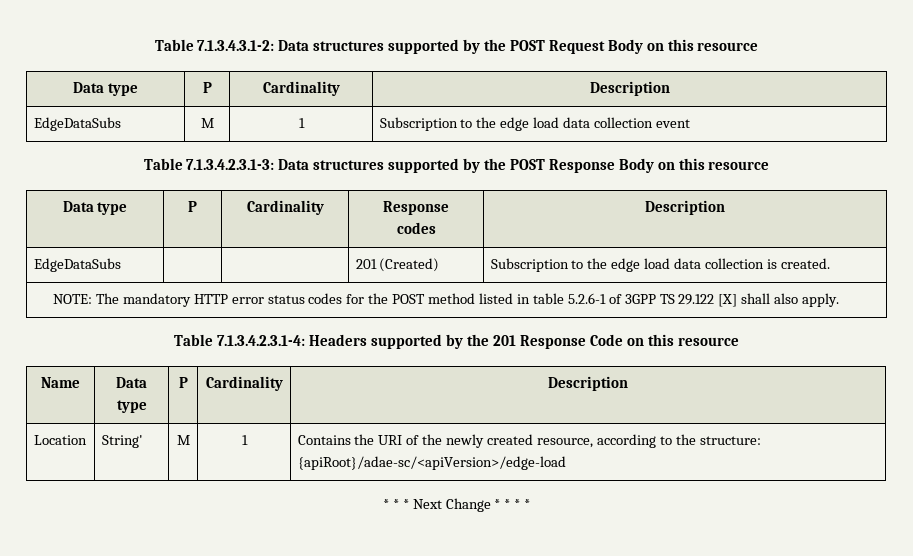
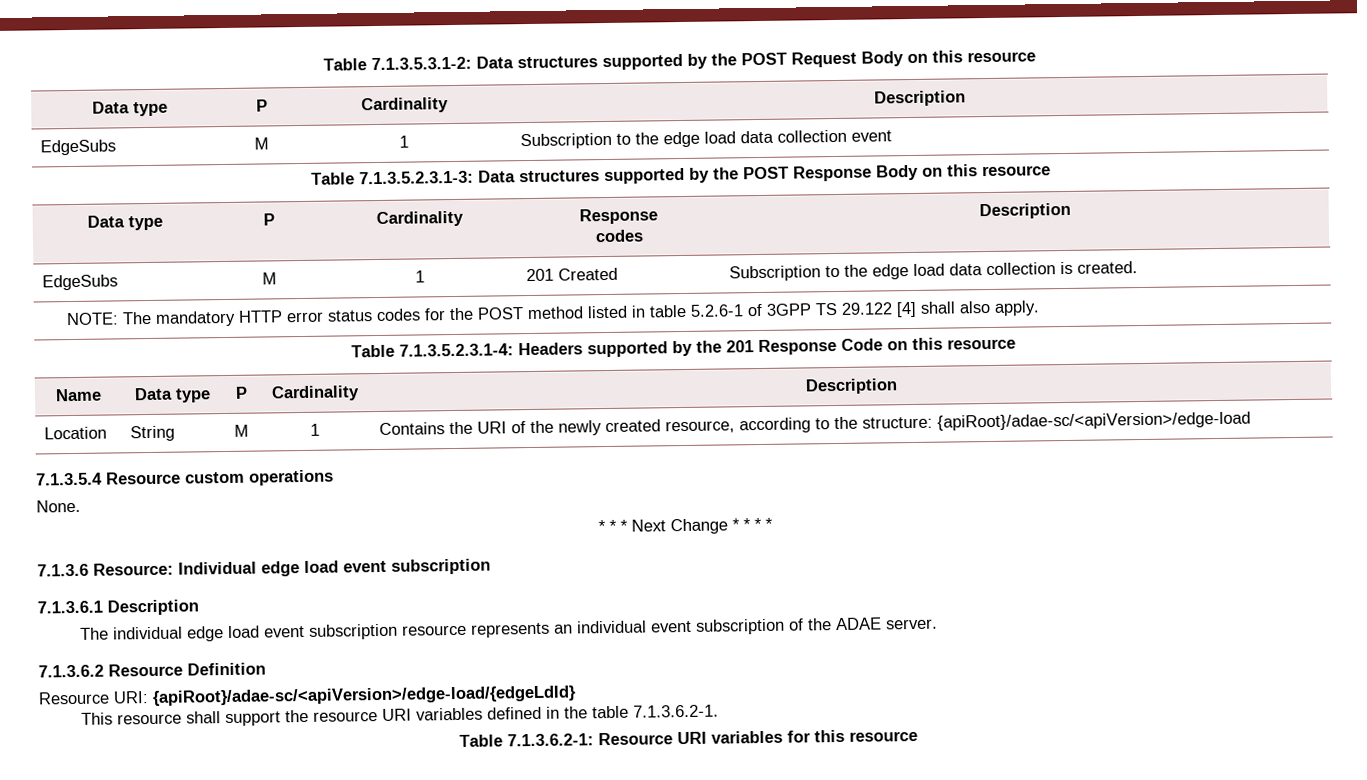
[154,39,275,51] Table 7.1.3.4.3.1-2: -> [322,56,472,71] Table 7.1.3.5.3.1-2:
[33,117,121,131] EdgeDataSubs -> [40,139,117,156] EdgeSubs
[186,159,275,170] 7.1.3.4.2.3.1-3: -> [359,170,474,185] 7.1.3.5.2.3.1-3:
[33,258,121,272] [355,258,440,272] EdgeDataSubs | | | 201 (Created) -> [42,274,119,291] [262,272,277,285] [415,270,425,283] [526,267,619,282] EdgeSubs | M | 1 | 201 Created
[718,294,738,307] [X] -> [895,301,917,318] [4]
[217,335,306,346] 7.1.3.4.2.3.1-4: -> [398,343,514,357] 7.1.3.5.2.3.1-4:
[101,435,143,448] String' -> [130,425,176,442] String
(566, 463) none -> [36,469,334,486] [36,499,81,513] // 7.1.3.5.4 Resource custom operations // None.
(531, 504) none -> [37,558,491,577] [37,599,199,616] [79,617,938,642] [38,662,266,678] [38,685,577,706] [80,704,719,727] [458,729,918,747] // 7.1.3.6 Resource: Individual edge load event subscription // 7.1.3.6.1 Description // The individual edge load event subscription resource represents an individual event subscription of the ADAE server. // 7.1.3.6.2 Resource Definition // Resource URI: {apiRoot}/adae-sc/<apiVersion>/edge-load/{edgeLdId} // This resource shall support the resource URI variables defined in the table 7.1.3.6.2-1. // Table 7.1.3.6.2-1: Resource URI variables for this resource

